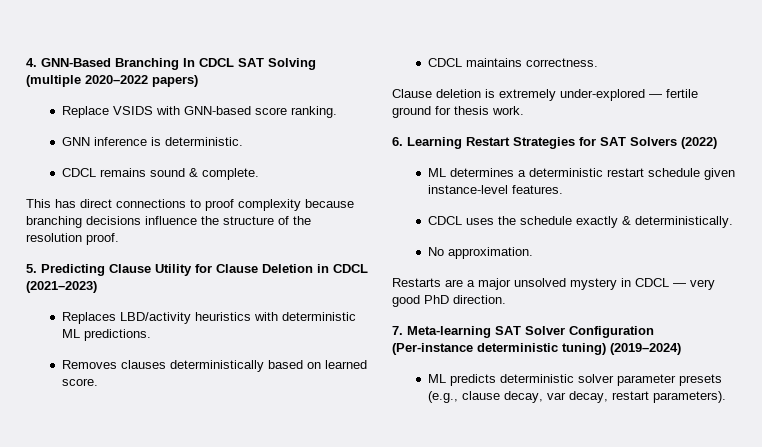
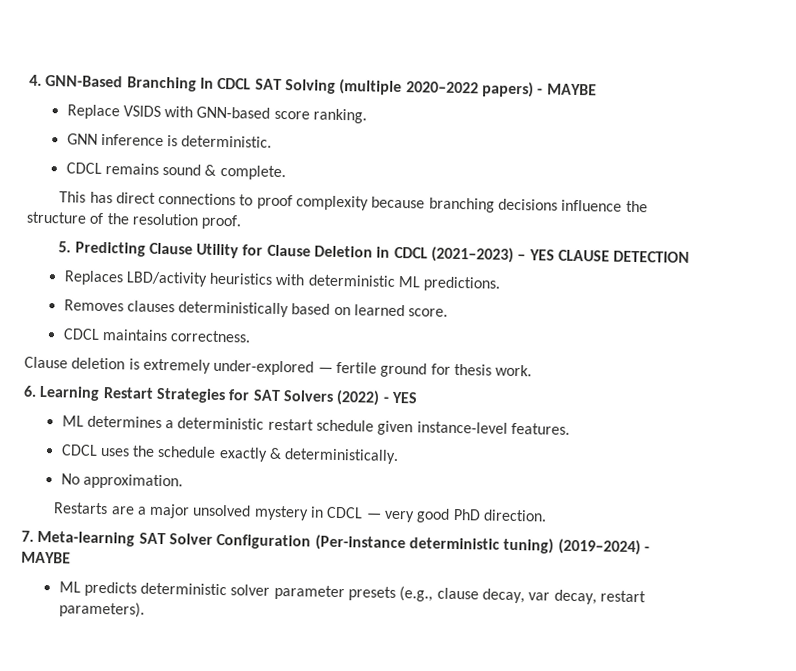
(198, 81) none -> [537,83,597,96] - MAYBE
(97, 287) none -> [517,249,691,263] – YES CLAUSE DETECTION
(717, 143) none -> [382,391,418,404] - YES
(681, 349) none -> [643,546,650,553] [21,551,71,564] - MAYBE

